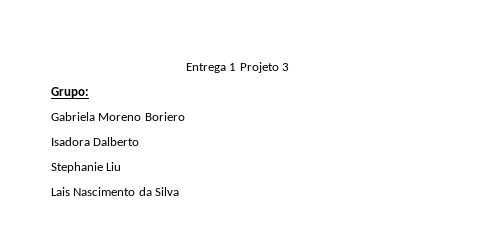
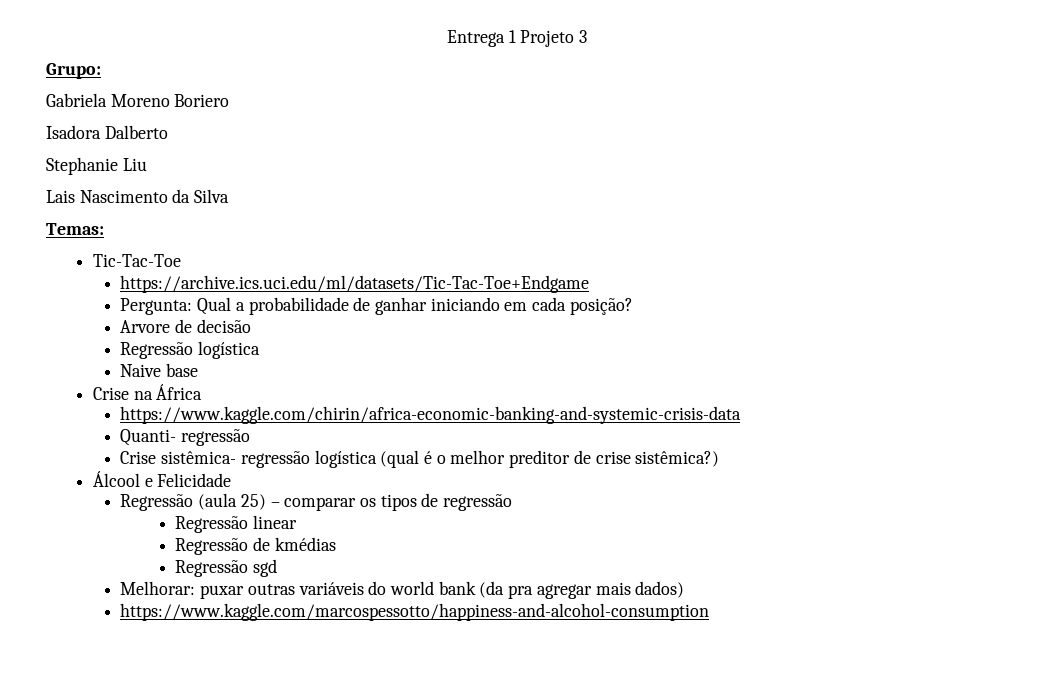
(180, 191) none -> [46,223,104,235] [92,254,181,267] [120,275,590,293] [120,297,633,315] [120,319,251,333] [120,341,261,359] [120,363,199,377] [92,384,203,400] [120,406,742,424] [120,429,251,446] [120,450,720,468] [92,471,232,487] [120,493,513,511] [175,515,298,533] [175,537,336,555] [175,559,278,577] [120,581,685,599] [120,603,710,621] // Temas: // Tic-Tac-Toe // https://archive.ics.uci.edu/ml/datasets/Tic-Tac-Toe+Endgame // Pergunta: Qual a probabilidade de ganhar iniciando em cada posição? // Arvore de decisão // Regressão logística // Naive base // Crise na África // https://www.kaggle.com/chirin/africa-economic-banking-and-systemic-crisis-data // Quanti- regressão // Crise sistêmica- regressão logística (qual é o melhor preditor de crise sistêmica?) // Álcool e Felicidade // Regressão (aula 25) – comparar os tipos de regressão // Regressão linear // Regressão de kmédias // Regressão sgd // Melhorar: puxar outras variáveis do world bank (da pra agregar mais dados) // https://www.kaggle.com/marcospessotto/happiness-and-alcohol-consumption

